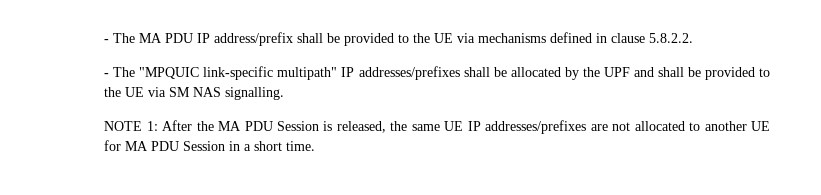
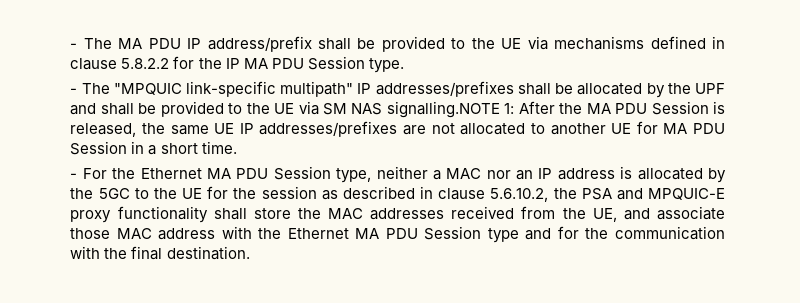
[649,33,694,43] 5.8.2.2. -> [121,56,404,73] 5.8.2.2 for the IP MA PDU Session type.
[225,87,285,100] [104,121,143,131] signalling. // NOTE -> [386,101,500,118] signalling.NOTE
(316, 146) none -> [70,166,727,183] [70,186,725,202] [70,206,725,223] [70,226,726,243] [70,246,250,260] // - For the Ethernet MA PDU Session type, neither a MAC nor an IP address is allocated by the 5GC to the UE for the session as described in clause 5.6.10.2, the PSA and MPQUIC-E proxy functionality shall store the MAC addresses received from the UE, and associate those MAC address with the Ethernet MA PDU Session type and for the communication with the final destination.

